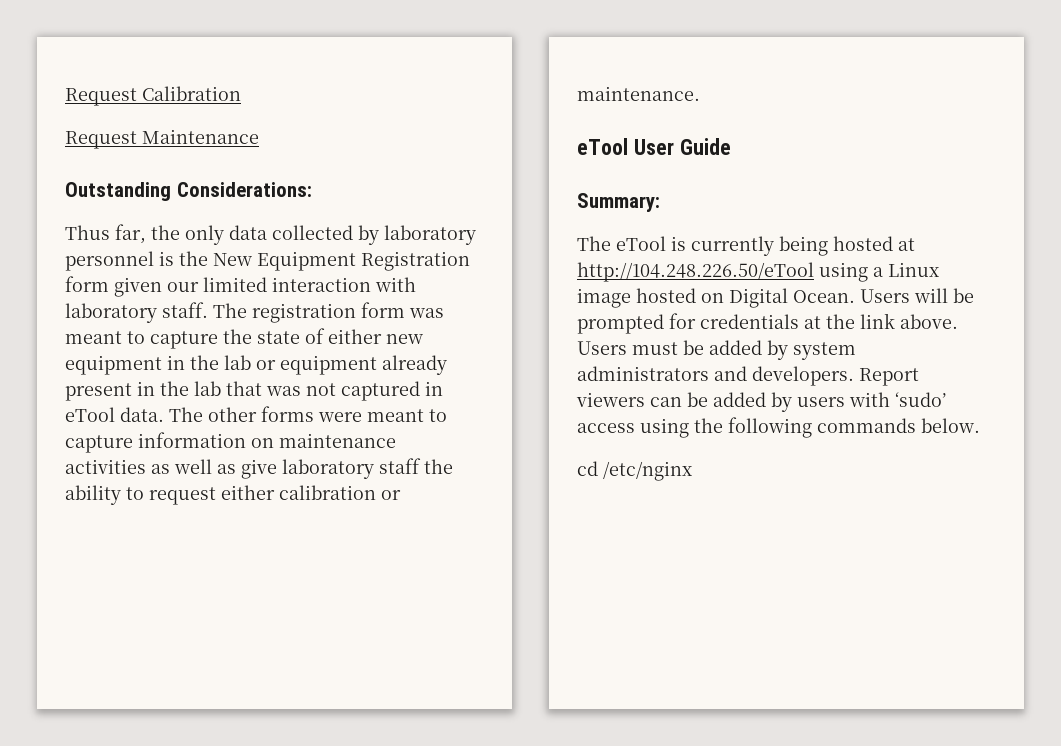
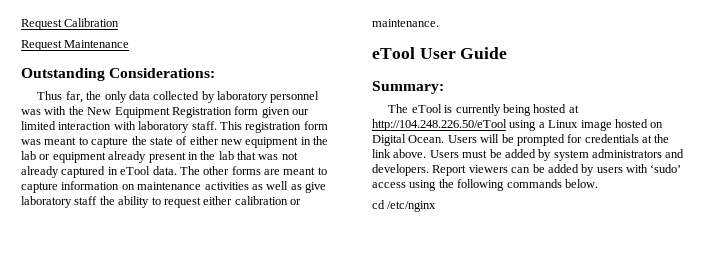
[159,251,174,266] is -> [21,106,67,115] was with
[213,303,247,318] The -> [219,121,242,130] This
(336, 389) none -> [21,166,59,178] already
[318,412,362,422] were -> [264,169,280,175] are

